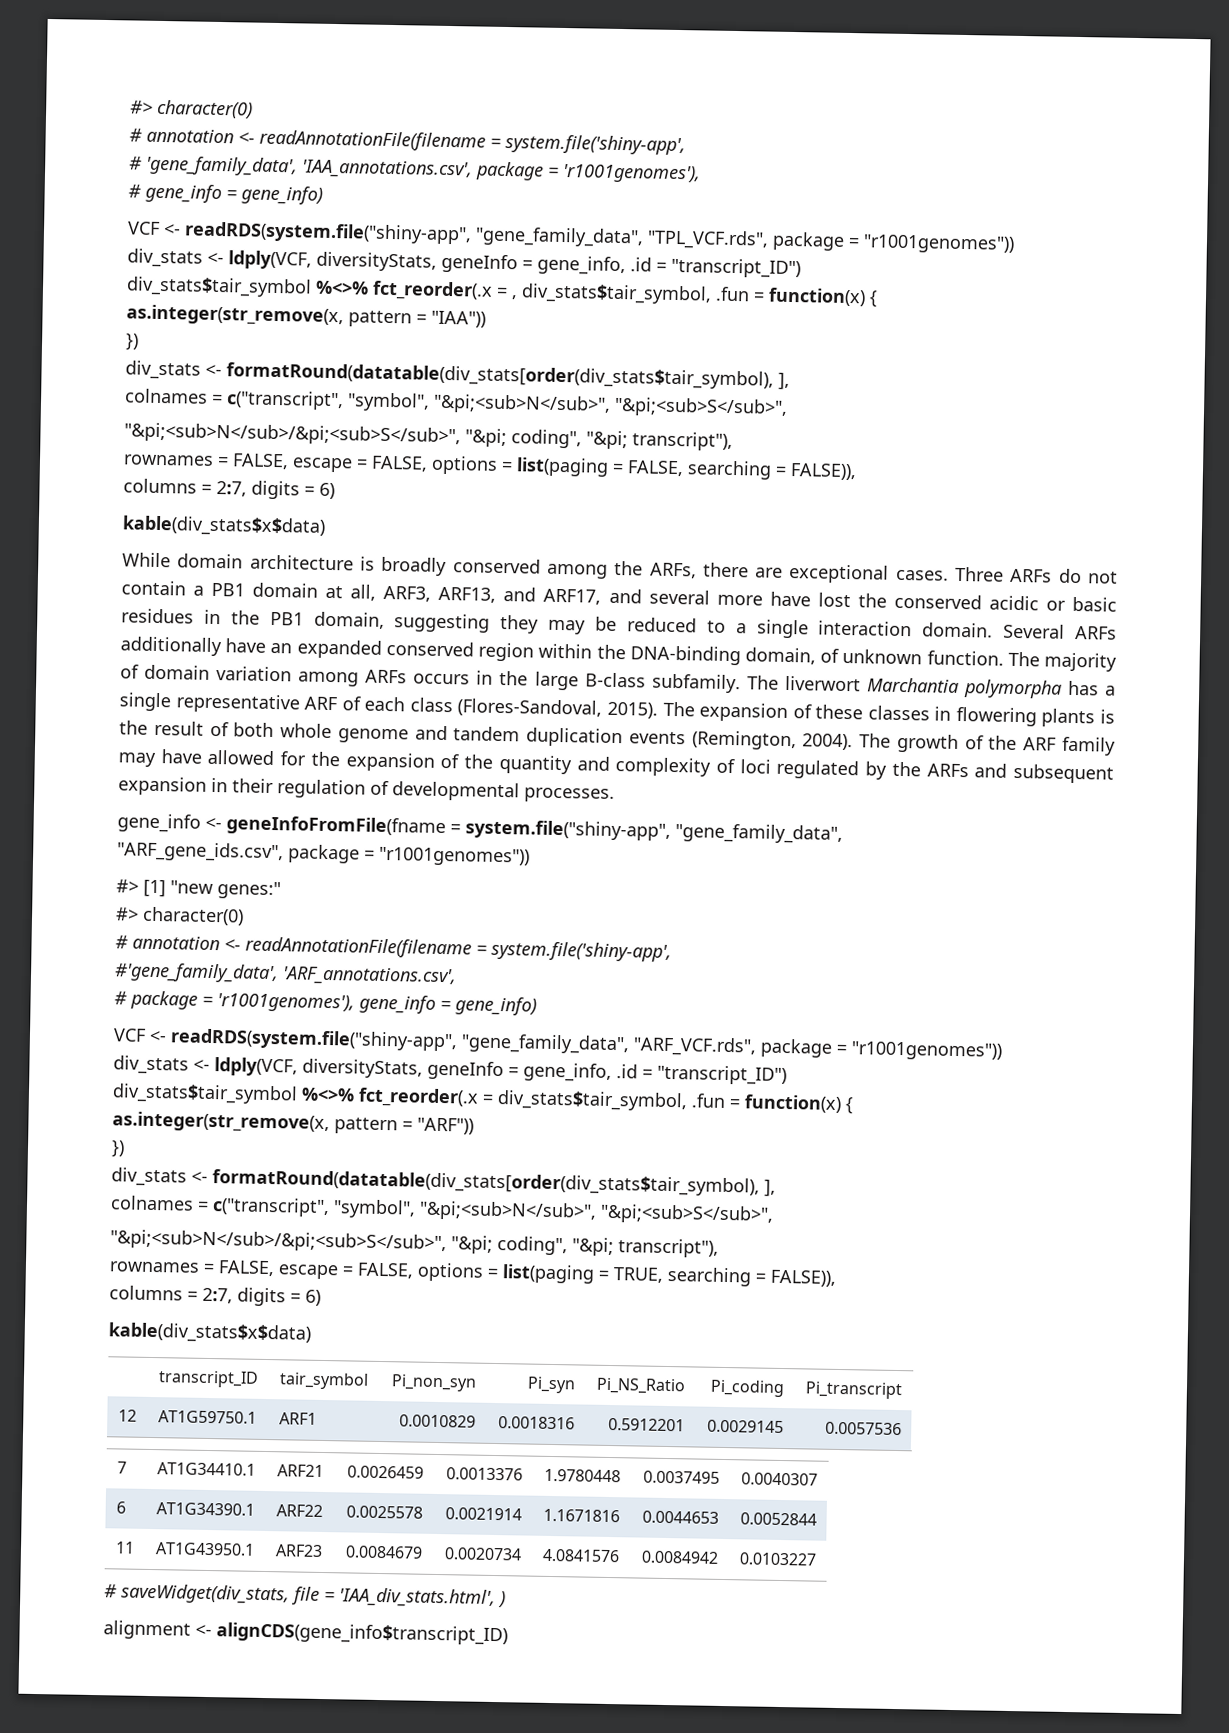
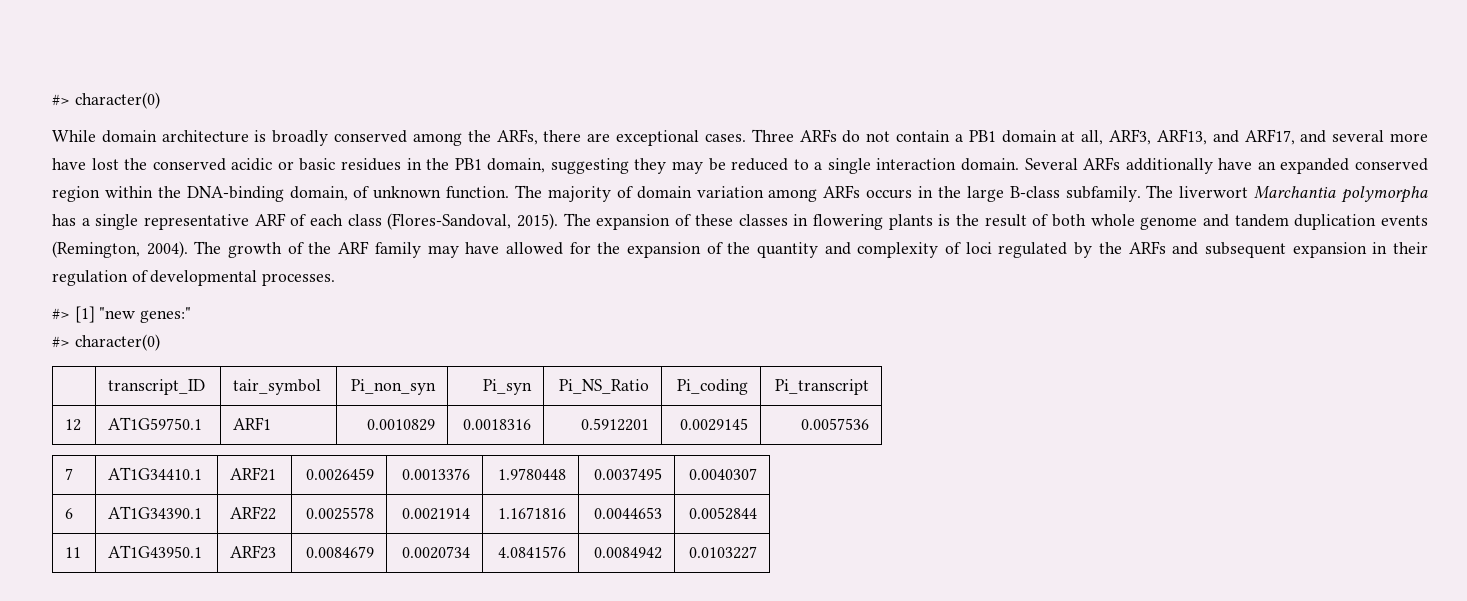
[130,99,253,119] [129,128,686,156] [129,155,701,184] [128,183,323,205] [127,221,1015,254] [127,248,801,279] [126,276,878,308] [126,304,486,328] [125,333,139,351] [125,360,790,390] [125,388,788,418] [124,422,733,451] [123,453,857,481] [123,478,335,500] [122,515,326,537] #> character(0) // # annotation <- readAnnotationFile(filename = system.file('shiny-app', // # 'gene_family_data', 'IAA_annotations.csv', package = 'r1001genomes'), // # gene_info = gene_info) // VCF <- readRDS(system.file("shiny-app", "gene_family_data", "TPL_VCF.rds", package = "r1001genomes")) // div_stats <- ldply(VCF, diversityStats, geneInfo = gene_info, .id = "transcript_ID") // div_stats$tair_symbol %<>% fct_reorder(.x = , div_stats$tair_symbol, .fun = function(x) { // as.integer(str_remove(x, pattern = "IAA")) // }) // div_stats <- formatRound(datatable(div_stats[order(div_stats$tair_symbol), ], // colnames = c("transcript", "symbol", "&pi;<sub>N</sub>", "&pi;<sub>S</sub>", // "&pi;<sub>N</sub>/&pi;<sub>S</sub>", "&pi; coding", "&pi; transcript"), // rownames = FALSE, escape = FALSE, options = list(paging = FALSE, searching = FALSE)), // columns = 2:7, digits = 6) // kable(div_stats$x$data) -> [52,92,160,109] #> character(0)
[117,813,843,844] [117,841,530,867] // gene_info <- geneInfoFromFile(fname = system.file("shiny-app", "gene_family_data", // "ARF_gene_ids.csv", package = "r1001genomes")) -> (336, 279) none
[115,935,672,963] [114,962,457,987] [114,990,537,1016] [113,1028,1002,1061] [113,1055,787,1086] [112,1083,854,1115] [112,1111,474,1135] [111,1140,125,1158] [111,1167,776,1197] [110,1195,774,1225] [110,1229,719,1258] [109,1260,836,1287] [109,1285,321,1307] [108,1322,311,1344] // # annotation <- readAnnotationFile(filename = system.file('shiny-app', // #'gene_family_data', 'ARF_annotations.csv', // # package = 'r1001genomes'), gene_info = gene_info) // VCF <- readRDS(system.file("shiny-app", "gene_family_data", "ARF_VCF.rds", package = "r1001genomes")) // div_stats <- ldply(VCF, diversityStats, geneInfo = gene_info, .id = "transcript_ID") // div_stats$tair_symbol %<>% fct_reorder(.x = div_stats$tair_symbol, .fun = function(x) { // as.integer(str_remove(x, pattern = "ARF")) // }) // div_stats <- formatRound(datatable(div_stats[order(div_stats$tair_symbol), ], // colnames = c("transcript", "symbol", "&pi;<sub>N</sub>", "&pi;<sub>S</sub>", // "&pi;<sub>N</sub>/&pi;<sub>S</sub>", "&pi; coding", "&pi; transcript"), // rownames = FALSE, escape = FALSE, options = list(paging = TRUE, searching = FALSE)), // columns = 2:7, digits = 6) // kable(div_stats$x$data) -> (160, 342) none
[104,1583,506,1609] [103,1620,508,1646] // # saveWidget(div_stats, file = 'IAA_div_stats.html', ) // alignment <- alignCDS(gene_info$transcript_ID) -> (757, 552) none

